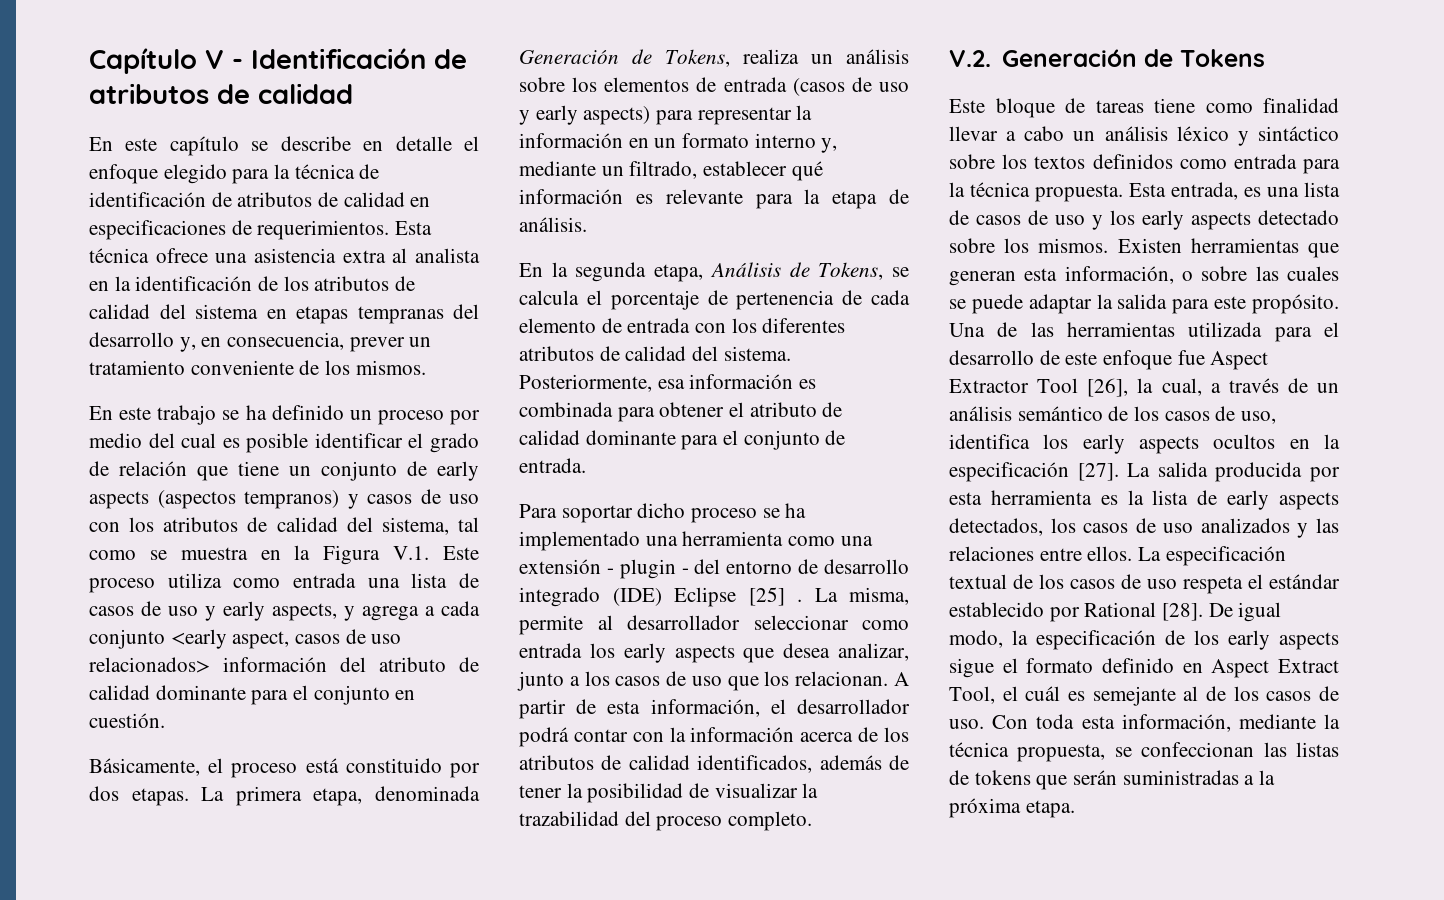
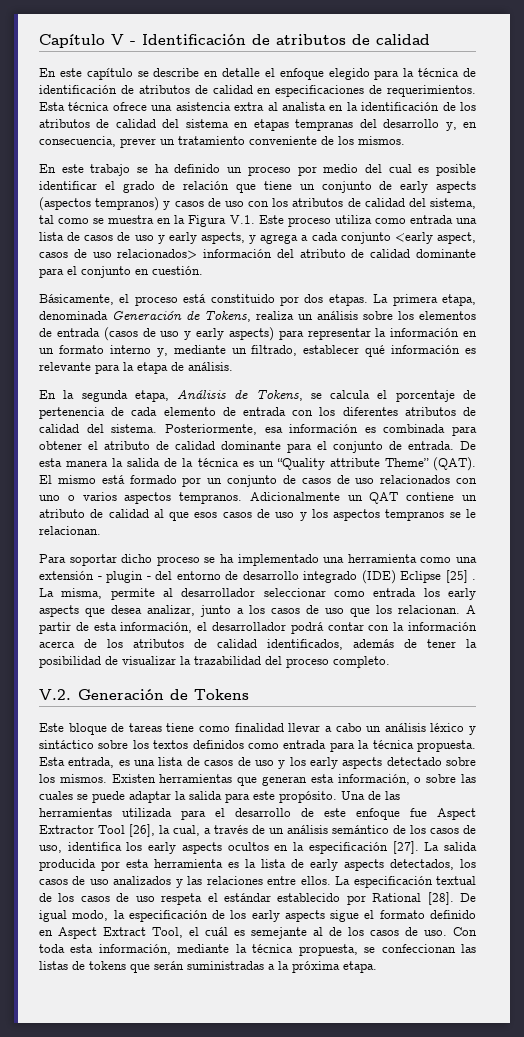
(586, 465) none -> [460,441,476,450] [39,457,476,471] [39,475,477,487] [39,492,477,504] [39,509,476,521] [39,526,101,535] De esta manera la salida de la técnica es un “Quality attribute Theme” (QAT). El mismo está formado por un conjunto de casos de uso relacionados con uno o varios aspectos tempranos. Adicionalmente un QAT contiene un atributo de calidad al que esos casos de uso y los aspectos tempranos se le relacionan.

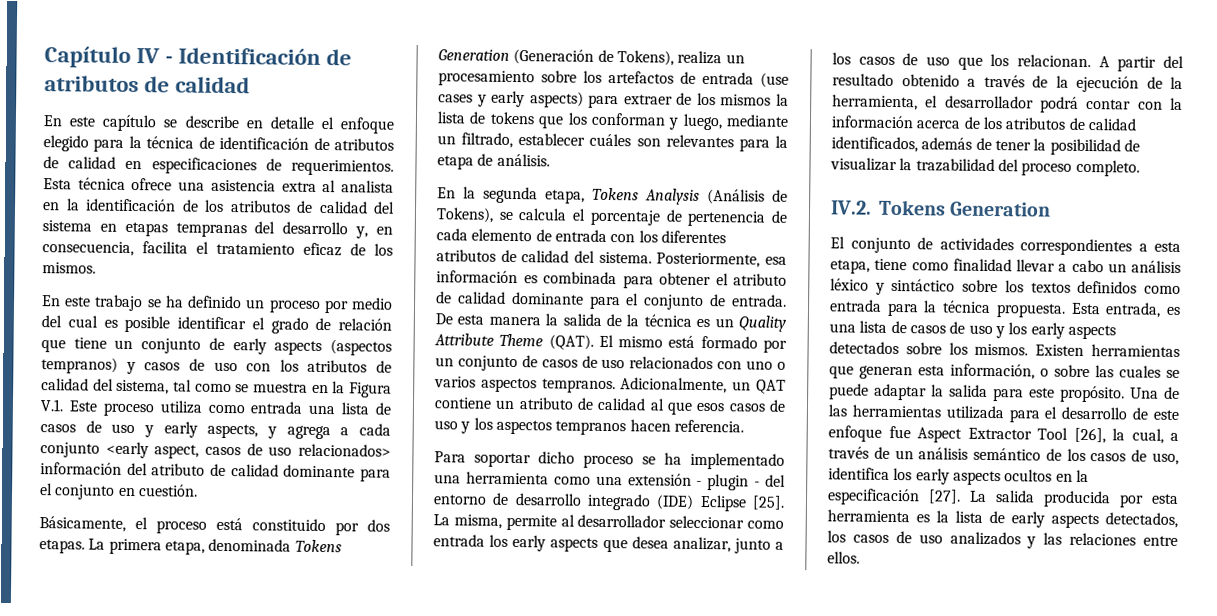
[111,34,124,45] V -> [136,48,161,64] IV
[120,136,317,148] prever un tratamiento conveniente -> [142,241,342,257] facilita el tratamiento eficaz
[112,311,251,322] Generación de Tokens, -> [294,539,342,553] [438,48,674,66] Tokens Generation (Generación de Tokens),
[317,311,476,320] [39,327,180,341] análisis sobre los elementos de entrada (casos de uso -> [438,70,789,88] [438,94,473,103] procesamiento sobre los artefactos de entrada (use cases
[307,328,477,340] [39,345,476,357] [39,362,91,371] representar la información en un formato interno y, mediante un filtrado, establecer qué información es relevante -> [623,92,789,106] [437,111,789,131] [437,132,734,148] extraer de los mismos la lista de tokens que los conforman y luego, mediante un filtrado, establecer cuáles son relevantes
[177,390,303,401] Análisis de Tokens, -> [592,187,788,205] [436,207,494,223] Tokens Analysis (Análisis de Tokens),
[276,458,429,470] “Quality attribute Theme” -> [738,315,786,332] [434,333,544,347] Quality Attribute Theme
[249,492,340,501] Adicionalmente -> [620,377,728,394] Adicionalmente,
[449,509,476,518] [39,526,101,535] se le relacionan. -> [629,419,744,433] hacen referencia.
[445,570,476,583] [25] . -> [752,495,785,510] [25].
[75,622,193,633] de esta información, -> [1163,55,1184,69] [832,73,1183,93] [832,94,918,111] del resultado obtenido a través de la ejecución de la herramienta,
[39,689,249,700] [39,723,162,735] V.2. Generación de Tokens // Este bloque de tareas -> [830,199,1052,217] [830,236,1181,256] [830,259,870,274] IV.2. Tokens Generation // El conjunto de actividades correspondientes a esta etapa,
[386,757,442,766] detectado -> [829,341,899,355] detectados
[335,876,476,888] [39,892,477,905] [39,910,476,922] [39,927,477,939] [39,944,477,956] [39,961,377,973] La especificación textual de los casos de uso respeta el estándar establecido por Rational [28]. De igual modo, la especificación de los early aspects sigue el formato definido en Aspect Extract Tool, el cuál es semejante al de los casos de uso. Con toda esta información, mediante la técnica propuesta, se confeccionan las listas de tokens que serán suministradas a la próxima etapa. -> (860, 557) none

